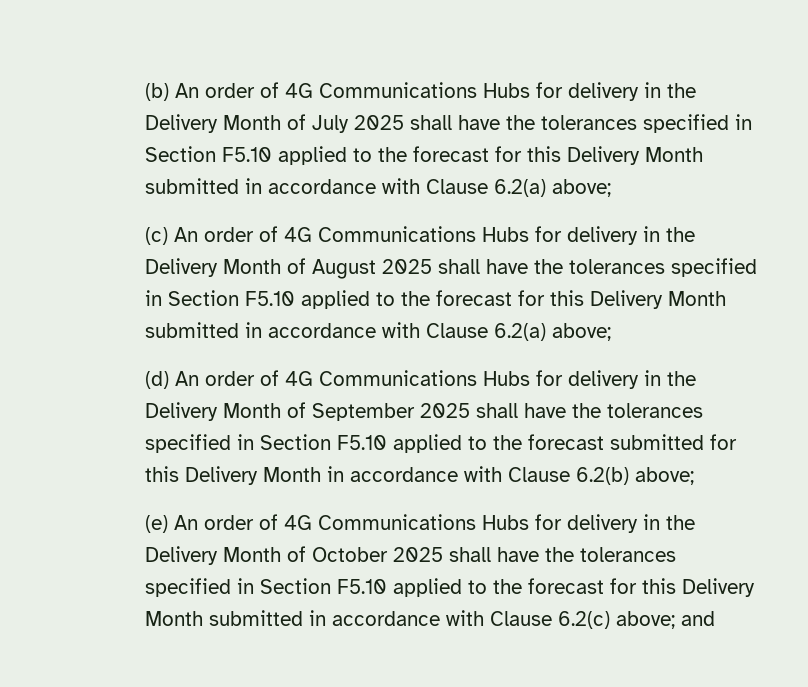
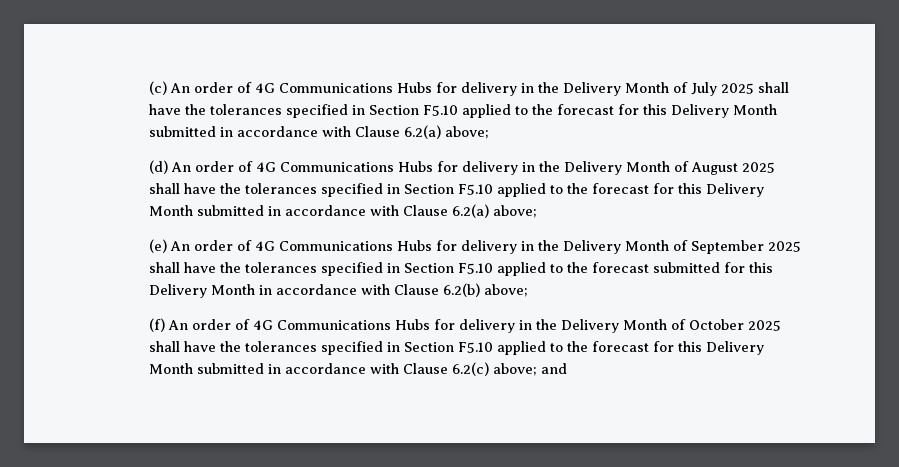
[145,83,170,101] (b) -> [148,81,167,95] (c)
[145,227,169,245] (c) -> [148,160,168,174] (d)
[145,371,170,389] (d) -> [148,239,167,253] (e)
[145,515,169,533] (e) -> [148,318,165,332] (f)

